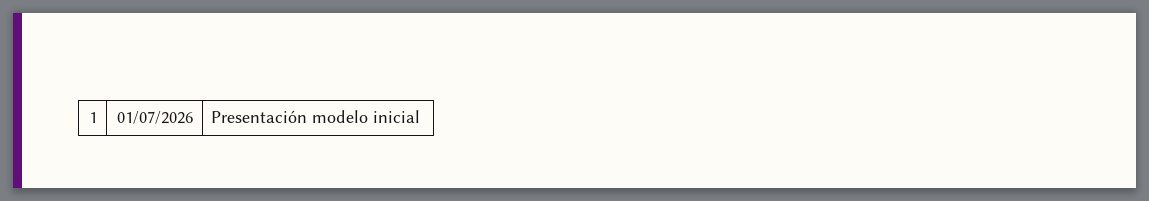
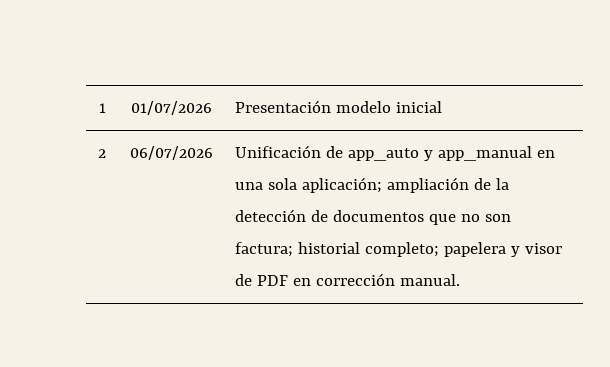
(421, 116) none -> [98,149,106,158] [129,146,213,160] [235,145,556,161] [235,177,510,193] [235,209,512,225] [235,242,563,257] [235,273,461,286] // 2 | 06/07/2026 | Unificación de app_auto y app_manual en una sola aplicación; ampliación de la detección de documentos que no son factura; historial completo; papelera y visor de PDF en corrección manual.

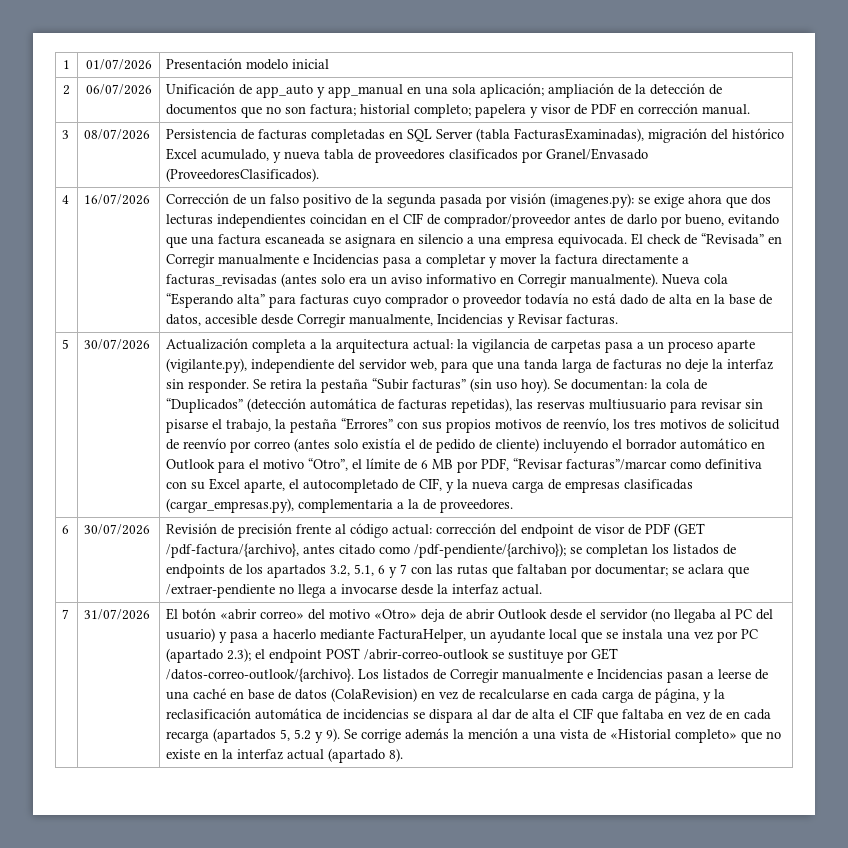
(461, 280) none -> [62,130,70,139] [84,129,151,140] [166,128,785,143] [166,148,649,163] [166,168,320,182] [62,195,70,204] [84,194,151,205] [166,193,772,208] [166,213,780,228] [166,233,783,248] [166,254,690,268] [166,273,729,288] [166,293,773,308] [166,314,619,328] [62,339,70,349] [84,339,151,350] [166,338,756,353] [166,358,774,373] [166,378,708,393] [166,398,764,413] [166,418,781,433] [166,438,766,453] [166,458,763,473] [166,478,694,493] [166,498,514,513] [62,525,70,534] [84,524,151,535] [166,523,706,538] [166,543,737,558] [166,564,750,578] [166,584,543,598] [62,609,70,619] [84,609,151,620] [166,608,774,623] [166,628,759,643] [166,648,619,663] [166,668,769,683] [166,688,726,703] [166,708,772,723] [166,728,782,743] [166,748,404,763] // 3 | 08/07/2026 | Persistencia de facturas completadas en SQL Server (tabla FacturasExaminadas), migración del histórico Excel acumulado, y nueva tabla de proveedores clasificados por Granel/Envasado (ProveedoresClasificados). // 4 | 16/07/2026 | Corrección de un falso positivo de la segunda pasada por visión (imagenes.py): se exige ahora que dos lecturas independientes coincidan en el CIF de comprador/proveedor antes de darlo por bueno, evitando que una factura escaneada se asignara en silencio a una empresa equivocada. El check de “Revisada” en Corregir manualmente e Incidencias pasa a completar y mover la factura directamente a facturas_revisadas (antes solo era un aviso informativo en Corregir manualmente). Nueva cola “Esperando alta” para facturas cuyo comprador o proveedor todavía no está dado de alta en la base de datos, accesible desde Corregir manualmente, Incidencias y Revisar facturas. // 5 | 30/07/2026 | Actualización completa a la arquitectura actual: la vigilancia de carpetas pasa a un proceso aparte (vigilante.py), independiente del servidor web, para que una tanda larga de facturas no deje la interfaz sin responder. Se retira la pestaña “Subir facturas” (sin uso hoy). Se documentan: la cola de “Duplicados” (detección automática de facturas repetidas), las reservas multiusuario para revisar sin pisarse el trabajo, la pestaña “Errores” con sus propios motivos de reenvío, los tres motivos de solicitud de reenvío por correo (antes solo existía el de pedido de cliente) incluyendo el borrador automático en Outlook para el motivo “Otro”, el límite de 6 MB por PDF, “Revisar facturas”/marcar como definitiva con su Excel aparte, el autocompletado de CIF, y la nueva carga de empresas clasificadas (cargar_empresas.py), complementaria a la de proveedores. // 6 | 30/07/2026 | Revisión de precisión frente al código actual: corrección del endpoint de visor de PDF (GET /pdf-factura/{archivo}, antes citado como /pdf-pendiente/{archivo}); se completan los listados de endpoints de los apartados 3.2, 5.1, 6 y 7 con las rutas que faltaban por documentar; se aclara que /extraer-pendiente no llega a invocarse desde la interfaz actual. // 7 | 31/07/2026 | El botón «abrir correo» del motivo «Otro» deja de abrir Outlook desde el servidor (no llegaba al PC del usuario) y pasa a hacerlo mediante FacturaHelper, un ayudante local que se instala una vez por PC (apartado 2.3); el endpoint POST /abrir-correo-outlook se sustituye por GET /datos-correo-outlook/{archivo}. Los listados de Corregir manualmente e Incidencias pasan a leerse de una caché en base de datos (ColaRevision) en vez de recalcularse en cada carga de página, y la reclasificación automática de incidencias se dispara al dar de alta el CIF que faltaba en vez de en cada recarga (apartados 5, 5.2 y 9). Se corrige además la mención a una vista de «Historial completo» que no existe en la interfaz actual (apartado 8).

